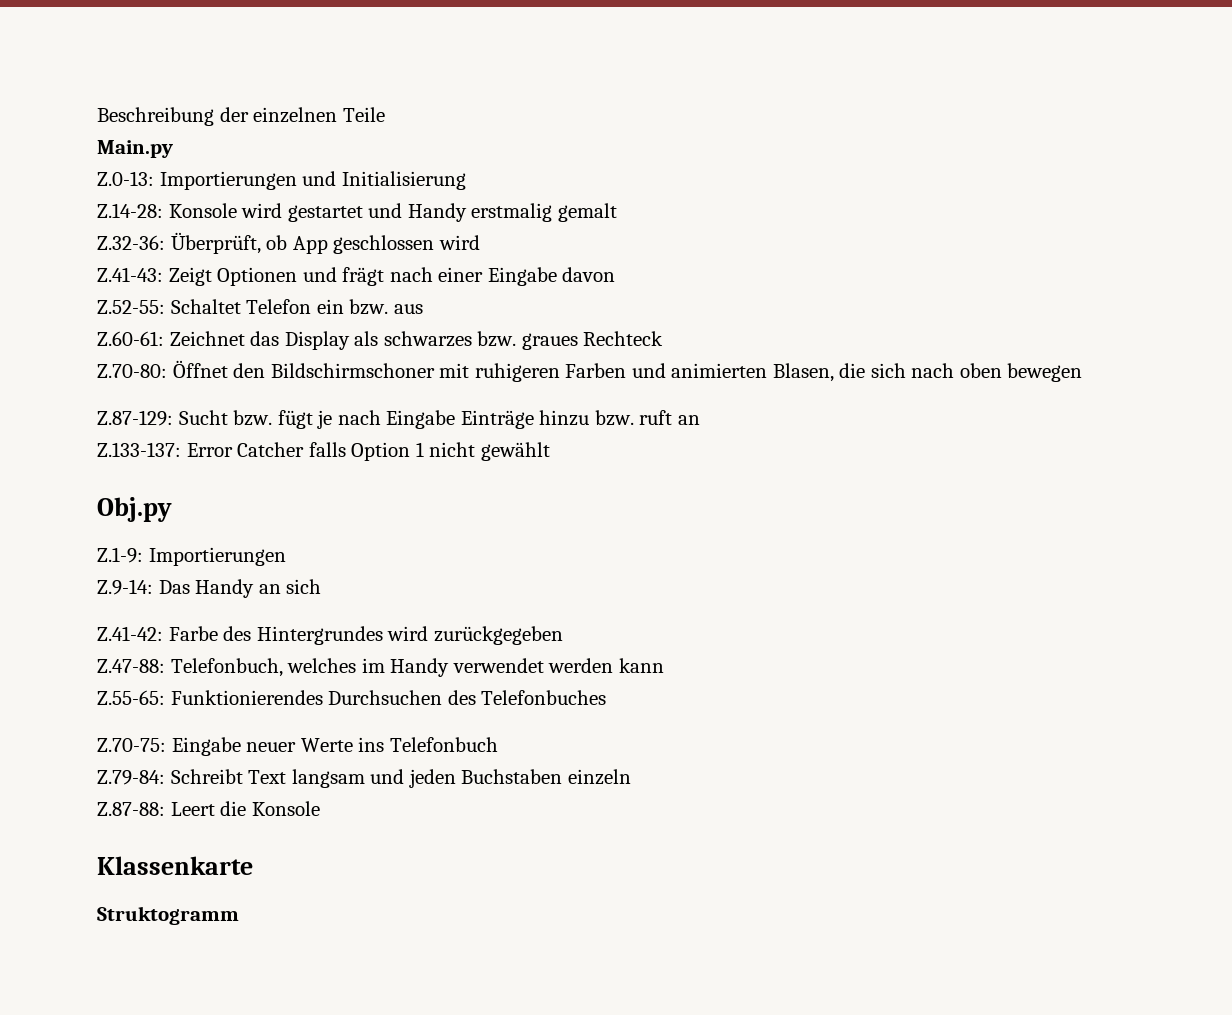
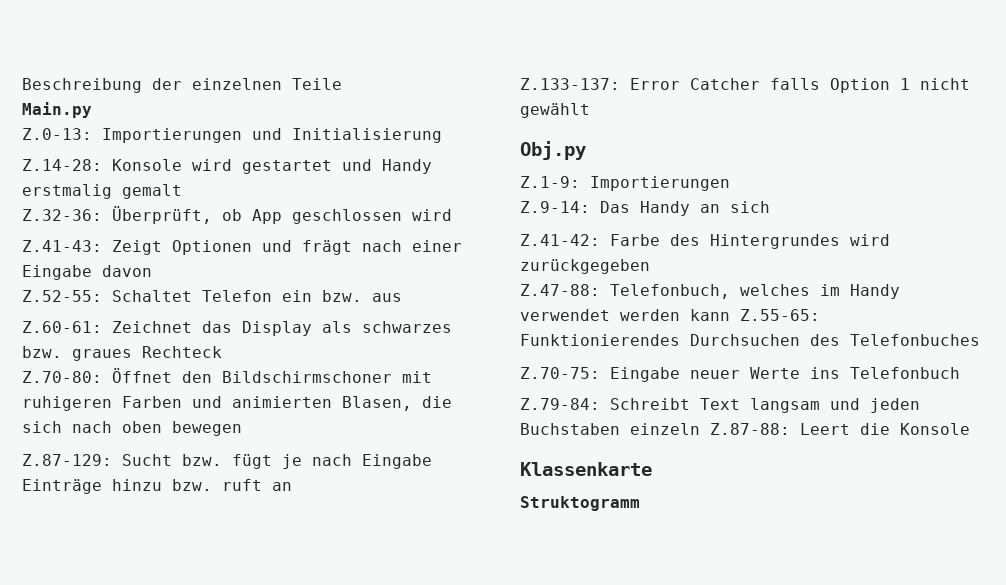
(664, 665) // -> (730, 315) none
(631, 777) // -> (700, 429) none

